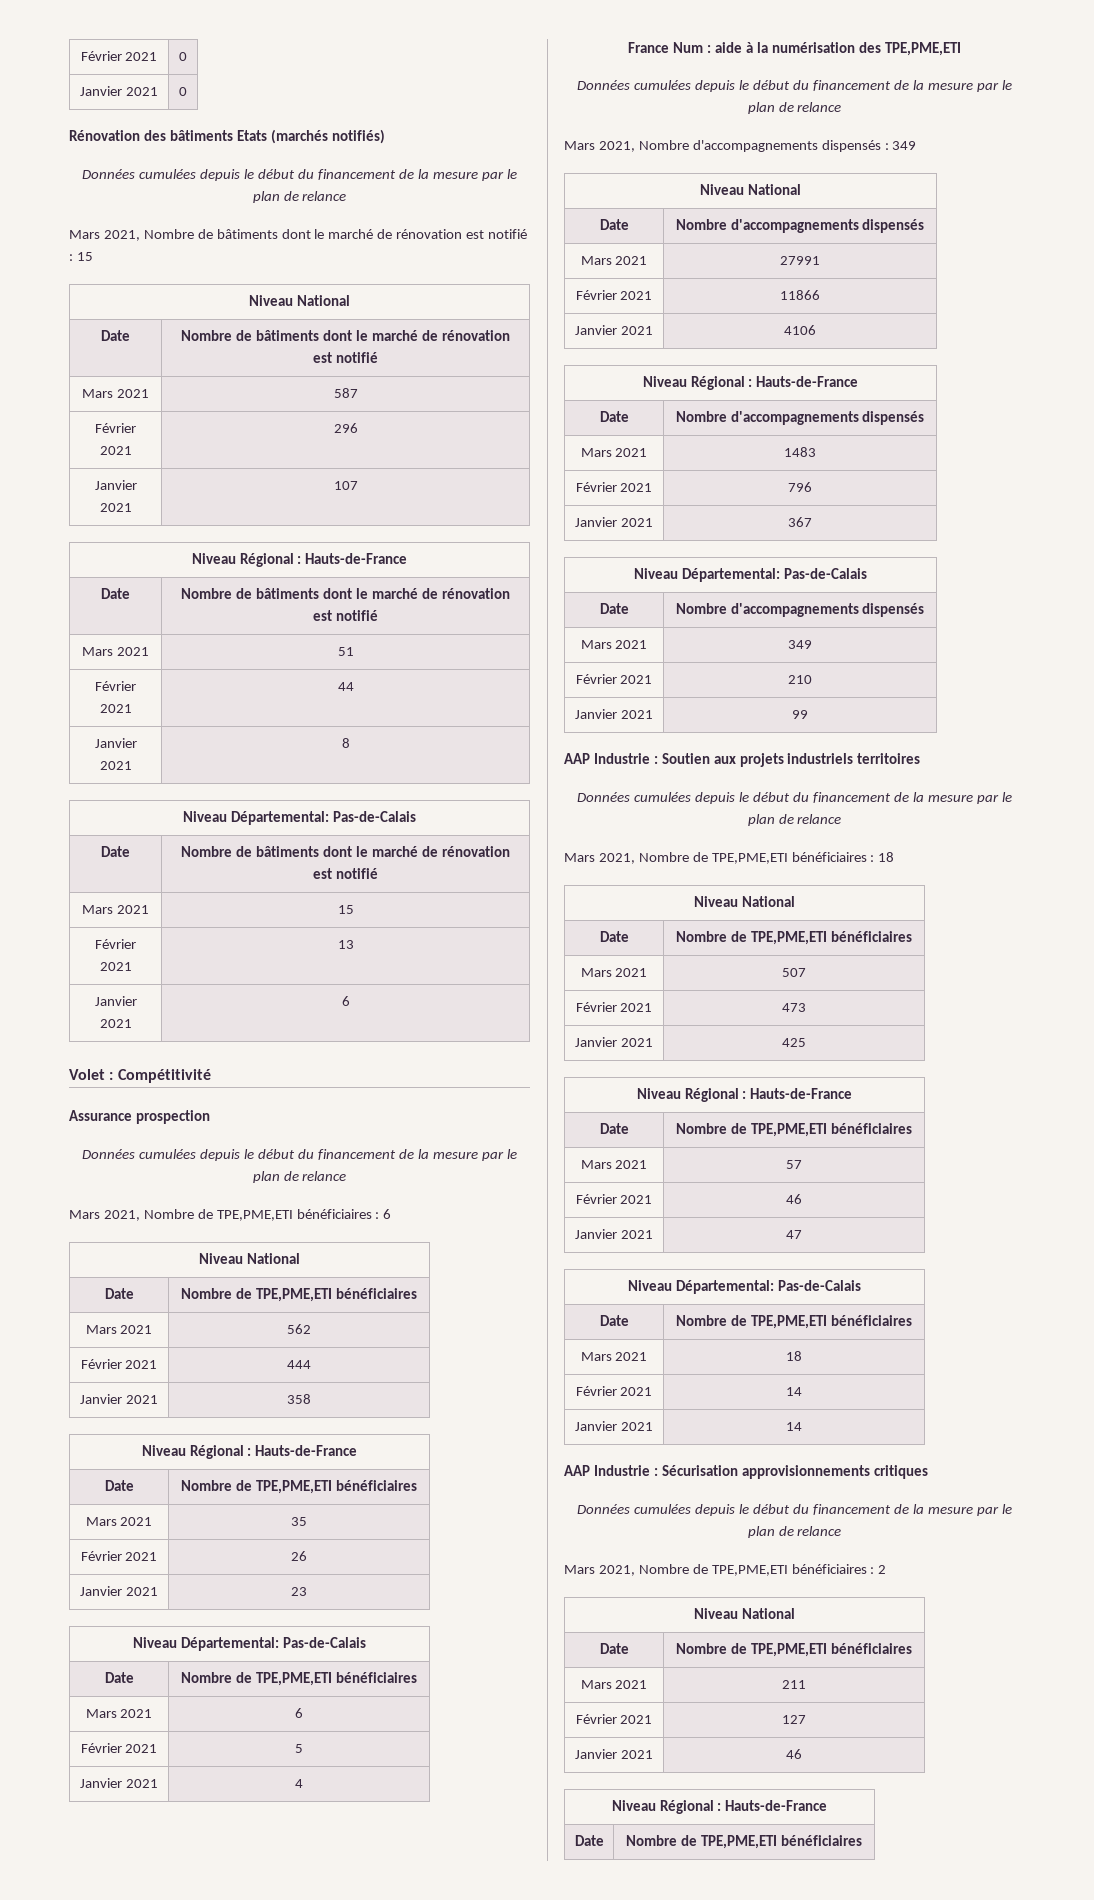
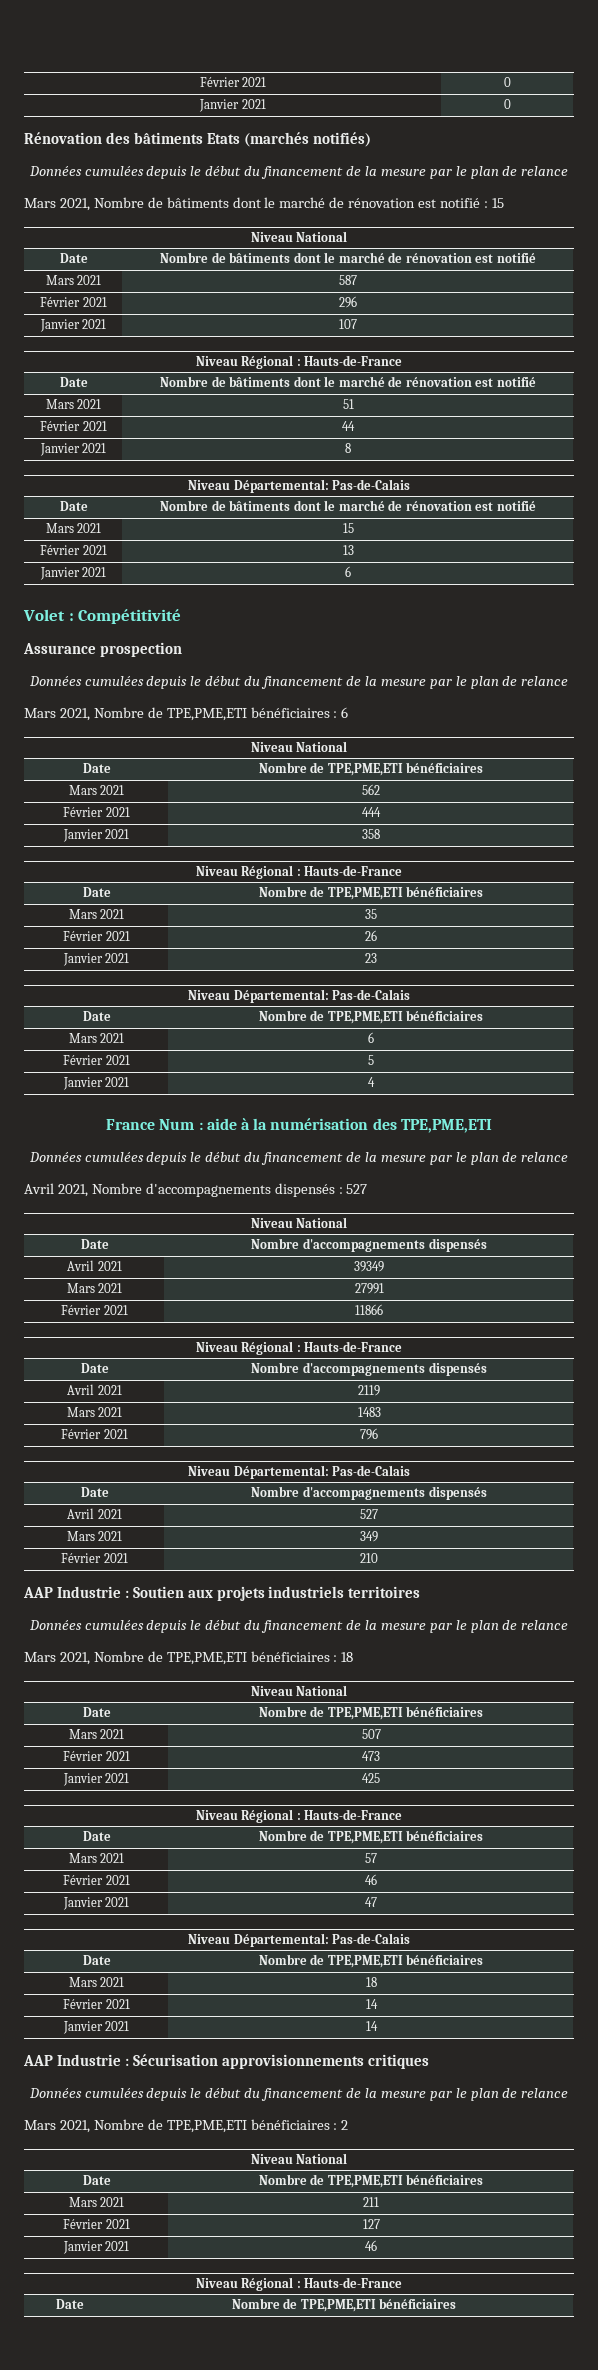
[564,141,595,150] Mars -> [24,1183,54,1194] Avril
[892,141,917,150] 349 -> [346,1184,368,1194] 527
(925, 226) none -> [67,1260,122,1271] [354,1261,384,1272] // Avril 2021 | 39349
[575,325,653,335] [784,325,816,335] // Janvier 2021 | 4106 -> (383, 1309) none
(925, 418) none -> [67,1384,122,1395] [358,1385,380,1396] // Avril 2021 | 2119
[575,517,653,527] [788,517,812,527] // Janvier 2021 | 367 -> (378, 1434) none
(925, 610) none -> [67,1508,122,1519] [360,1509,378,1519] // Avril 2021 | 527
[575,709,653,719] [792,710,808,719] // Janvier 2021 | 99 -> (378, 1558) none

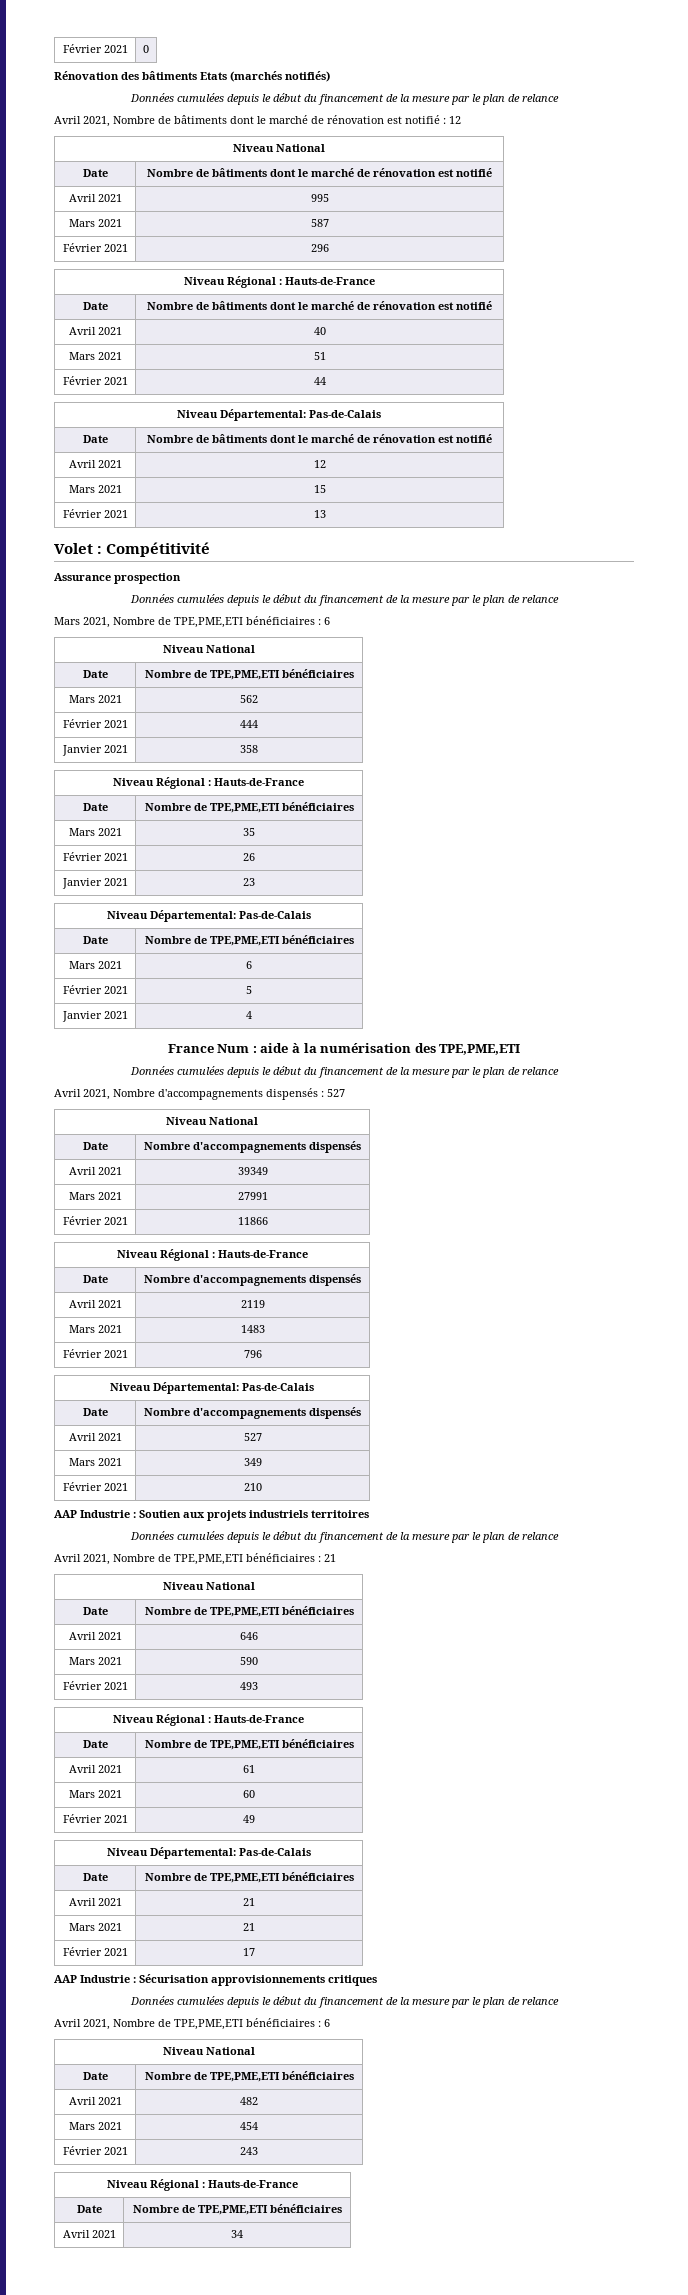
[199,99,266,112] [504,99,511,109] // Janvier 2021 | 0 -> (149, 49) none
[24,198,56,208] Mars -> [54,116,81,124] Avril
[491,198,504,208] 15 -> [449,116,461,124] 12
(536, 258) none -> [68,194,122,202] [310,194,329,202] // Avril 2021 | 995
[39,319,107,332] [339,319,357,329] // Janvier 2021 | 107 -> (329, 248) none
(536, 382) none -> [68,327,122,335] [313,327,326,335] // Avril 2021 | 40
[39,443,107,456] [345,443,351,453] // Janvier 2021 | 8 -> (326, 381) none
(536, 506) none -> [68,460,122,468] [313,460,326,468] // Avril 2021 | 12
[39,567,107,580] [345,566,351,577] // Janvier 2021 | 6 -> (326, 514) none
[24,1651,354,1665] [250,1685,348,1696] [82,1707,111,1717] [258,1706,484,1720] [68,1729,125,1739] [361,1729,381,1739] [63,1751,130,1761] [362,1751,380,1761] [62,1773,130,1786] [362,1773,380,1783] [195,1809,403,1823] [82,1831,111,1841] [258,1830,484,1844] [68,1853,125,1863] [365,1853,377,1863] [63,1875,130,1885] [365,1874,377,1885] [62,1897,130,1910] [365,1897,377,1907] [187,1933,411,1947] [82,1955,111,1965] [258,1954,484,1968] [68,1977,125,1987] [365,1977,377,1987] [63,1999,130,2009] [365,1999,378,2009] [62,2021,130,2034] [365,2021,378,2031] Mars 2021, Nombre de TPE,PME,ETI bénéficiaires : 18 // Niveau National // Date | Nombre de TPE,PME,ETI bénéficiaires // Mars 2021 | 507 // Février 2021 | 473 // Janvier 2021 | 425 // Niveau Régional : Hauts-de-France // Date | Nombre de TPE,PME,ETI bénéficiaires // Mars 2021 | 57 // Février 2021 | 46 // Janvier 2021 | 47 // Niveau Départemental: Pas-de-Calais // Date | Nombre de TPE,PME,ETI bénéficiaires // Mars 2021 | 18 // Février 2021 | 14 // Janvier 2021 | 14 -> [54,1553,336,1565] [162,1582,255,1590] [82,1607,108,1615] [144,1606,354,1617] [68,1632,122,1640] [239,1632,258,1640] [68,1657,122,1665] [239,1657,258,1665] [62,1681,128,1690] [239,1682,258,1690] [113,1714,304,1726] [82,1740,108,1748] [144,1739,354,1750] [68,1765,122,1773] [242,1765,255,1773] [68,1790,122,1798] [242,1790,255,1798] [62,1814,128,1823] [242,1815,255,1823] [106,1847,311,1859] [82,1873,108,1881] [144,1872,354,1883] [68,1898,122,1906] [242,1898,255,1906] [68,1923,122,1931] [242,1923,255,1931] [62,1947,128,1956] [242,1948,255,1956] Avril 2021, Nombre de TPE,PME,ETI bénéficiaires : 21 // Niveau National // Date | Nombre de TPE,PME,ETI bénéficiaires // Avril 2021 | 646 // Mars 2021 | 590 // Février 2021 | 493 // Niveau Régional : Hauts-de-France // Date | Nombre de TPE,PME,ETI bénéficiaires // Avril 2021 | 61 // Mars 2021 | 60 // Février 2021 | 49 // Niveau Départemental: Pas-de-Calais // Date | Nombre de TPE,PME,ETI bénéficiaires // Avril 2021 | 21 // Mars 2021 | 21 // Février 2021 | 17
[24,2119,349,2133] [250,2153,348,2164] [82,2175,111,2185] [258,2174,484,2188] [68,2197,125,2207] [363,2197,379,2207] [63,2219,130,2229] [362,2219,380,2229] [62,2241,130,2254] [365,2240,377,2251] [195,2277,403,2291] [55,2299,84,2309] [231,2298,457,2312] Mars 2021, Nombre de TPE,PME,ETI bénéficiaires : 2 // Niveau National // Date | Nombre de TPE,PME,ETI bénéficiaires // Mars 2021 | 211 // Février 2021 | 127 // Janvier 2021 | 46 // Niveau Régional : Hauts-de-France // Date | Nombre de TPE,PME,ETI bénéficiaires -> [54,2018,330,2030] [162,2047,255,2055] [82,2072,108,2080] [144,2071,354,2082] [68,2097,122,2105] [239,2097,258,2105] [68,2122,122,2130] [239,2122,258,2130] [62,2146,128,2155] [239,2147,258,2155] [107,2179,298,2191] [76,2205,102,2213] [132,2204,342,2215] [62,2230,116,2238] [230,2230,243,2238] Avril 2021, Nombre de TPE,PME,ETI bénéficiaires : 6 // Niveau National // Date | Nombre de TPE,PME,ETI bénéficiaires // Avril 2021 | 482 // Mars 2021 | 454 // Février 2021 | 243 // Niveau Régional : Hauts-de-France // Date | Nombre de TPE,PME,ETI bénéficiaires // Avril 2021 | 34

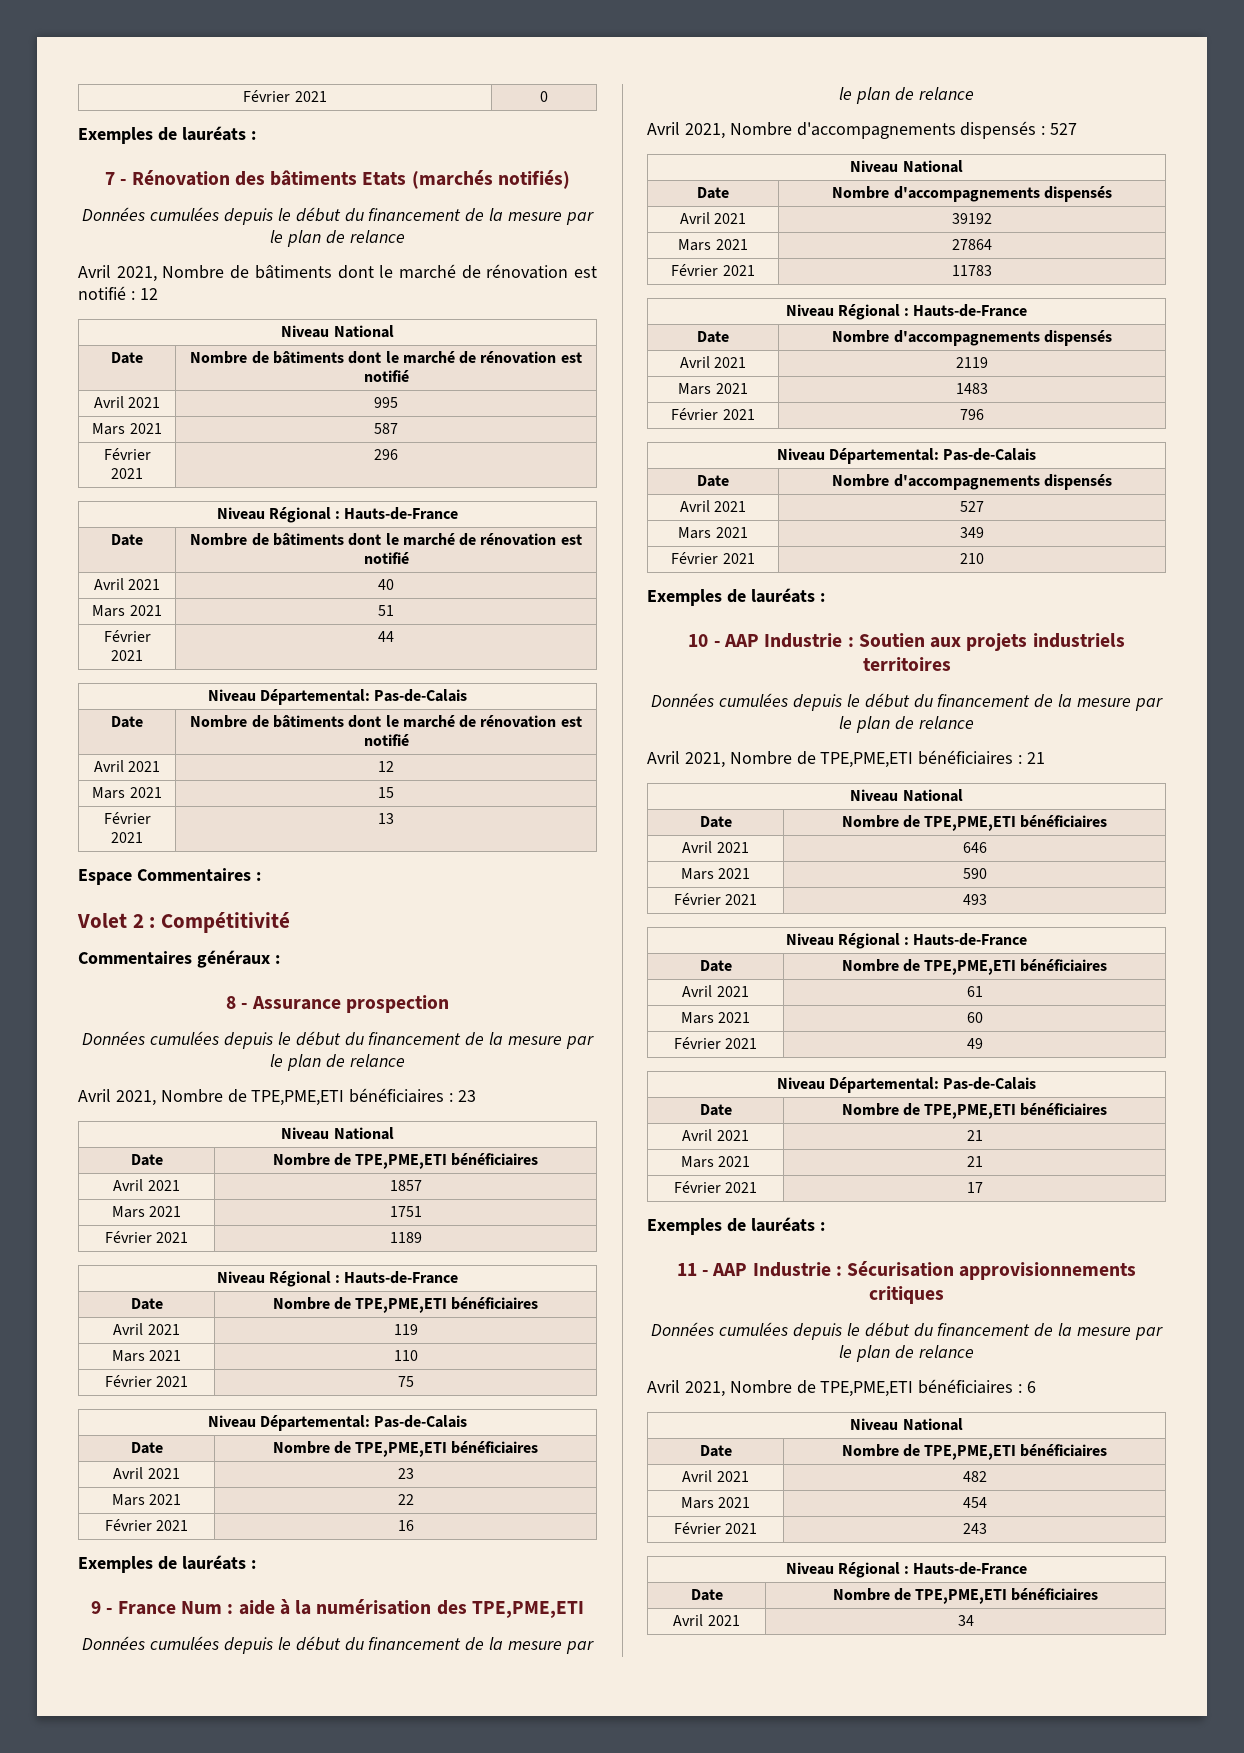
(149, 49) none -> [78,126,256,144] [105,172,127,185] Exemples de lauréats : // 7 -
(326, 514) none -> [78,868,261,885] // Espace Commentaires :
(93, 548) none -> [132,914,144,928] 2
(211, 549) none -> [78,950,280,968] [226,996,248,1009] Commentaires généraux : // 8 -
[54,616,330,628] [162,645,255,653] [82,670,108,678] [144,669,354,680] [68,695,122,703] [239,695,258,703] [62,719,128,728] [239,720,258,728] [61,745,128,756] [239,745,258,753] [113,777,304,789] [82,803,108,811] [144,802,354,813] [68,828,122,836] [242,828,255,836] [62,852,128,861] [242,853,255,861] [61,878,128,889] [242,878,255,886] [106,910,311,922] [82,936,108,944] [144,935,354,946] [68,961,122,969] [245,961,252,969] [62,985,128,994] [245,986,252,994] [61,1011,128,1022] [245,1011,252,1019] Mars 2021, Nombre de TPE,PME,ETI bénéficiaires : 6 // Niveau National // Date | Nombre de TPE,PME,ETI bénéficiaires // Mars 2021 | 562 // Février 2021 | 444 // Janvier 2021 | 358 // Niveau Régional : Hauts-de-France // Date | Nombre de TPE,PME,ETI bénéficiaires // Mars 2021 | 35 // Février 2021 | 26 // Janvier 2021 | 23 // Niveau Départemental: Pas-de-Calais // Date | Nombre de TPE,PME,ETI bénéficiaires // Mars 2021 | 6 // Février 2021 | 5 // Janvier 2021 | 4 // -> [78,1088,477,1106] [281,1127,394,1140] [130,1154,163,1166] [272,1153,539,1169] [113,1179,180,1191] [389,1180,422,1191] [111,1206,182,1218] [389,1206,422,1217] [104,1231,189,1243] [389,1232,422,1243] [216,1271,459,1287] [130,1298,163,1310] [272,1297,539,1313] [113,1323,180,1335] [393,1324,418,1335] [111,1350,182,1362] [393,1350,418,1361] [104,1375,189,1387] [397,1376,414,1387] [207,1415,468,1431] [130,1442,163,1454] [272,1441,539,1457] [113,1467,180,1479] [397,1468,414,1479] [111,1494,182,1506] [397,1494,414,1505] [104,1519,189,1531] [397,1520,414,1531] [78,1555,256,1573] [91,1601,113,1614] Avril 2021, Nombre de TPE,PME,ETI bénéficiaires : 23 // Niveau National // Date | Nombre de TPE,PME,ETI bénéficiaires // Avril 2021 | 1857 // Mars 2021 | 1751 // Février 2021 | 1189 // Niveau Régional : Hauts-de-France // Date | Nombre de TPE,PME,ETI bénéficiaires // Avril 2021 | 119 // Mars 2021 | 110 // Février 2021 | 75 // Niveau Départemental: Pas-de-Calais // Date | Nombre de TPE,PME,ETI bénéficiaires // Avril 2021 | 23 // Mars 2021 | 22 // Février 2021 | 16 // Exemples de lauréats : // 9 -
[237,1167,268,1175] [68,1192,122,1200] [237,1192,268,1200] [62,1216,128,1225] [237,1217,268,1225] 39349 // Mars 2021 | 27991 // Février 2021 | 11866 -> [952,213,992,224] [678,239,748,251] [952,239,992,250] [671,264,755,276] [952,265,992,276] 39192 // Mars 2021 | 27864 // Février 2021 | 11783
(262, 1487) none -> [647,588,825,606] [688,634,720,647] Exemples de lauréats : // 10 -
(255, 1952) none -> [647,1217,825,1235] [676,1263,708,1276] Exemples de lauréats : // 11 -

